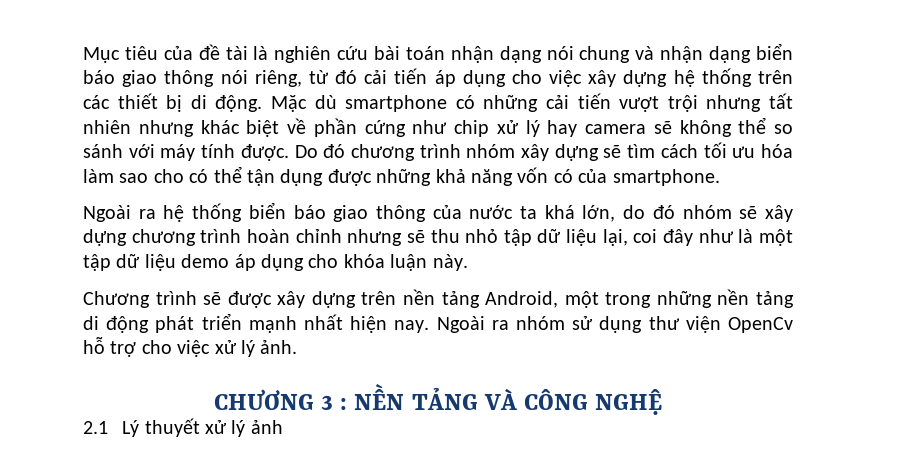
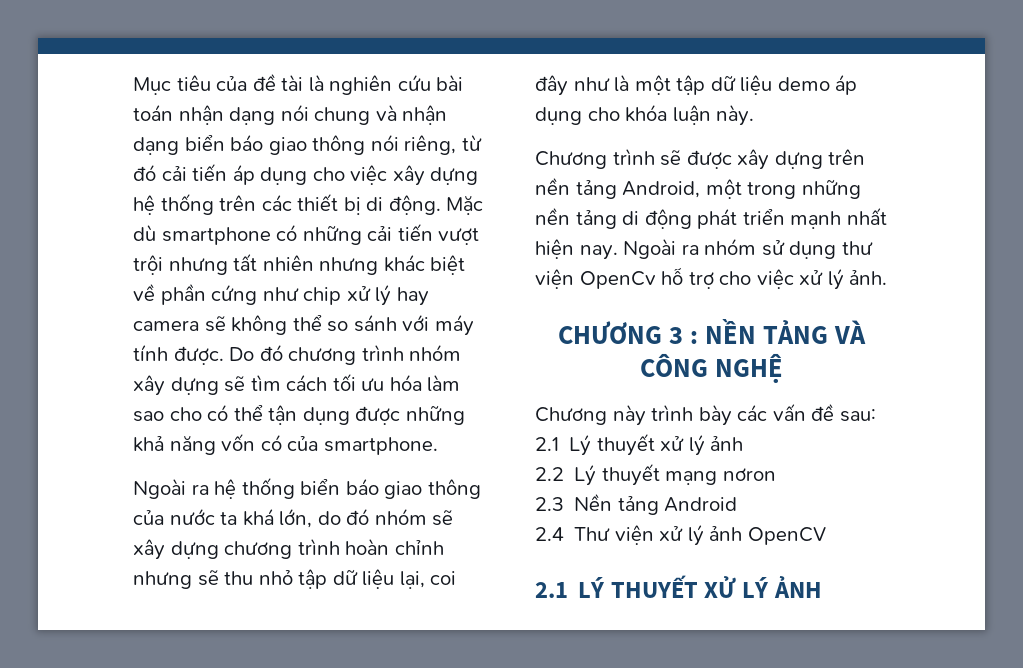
(663, 402) none -> [535,403,876,426] // Chương này trình bày các vấn đề sau:
(283, 427) none -> [535,463,776,486] [535,493,738,515] [535,524,826,546] [535,575,822,598] // 2.2 Lý thuyết mạng nơron // 2.3 Nền tảng Android // 2.4 Thư viện xử lý ảnh OpenCV // 2.1 LÝ THUYẾT XỬ LÝ ẢNH

